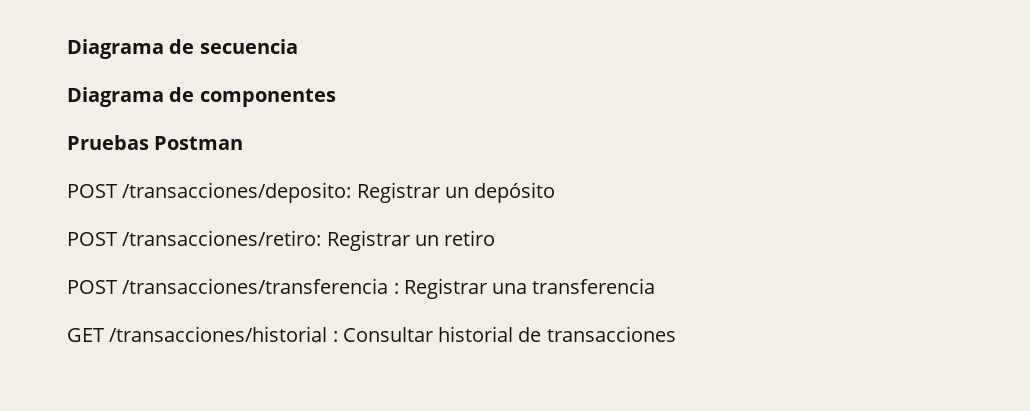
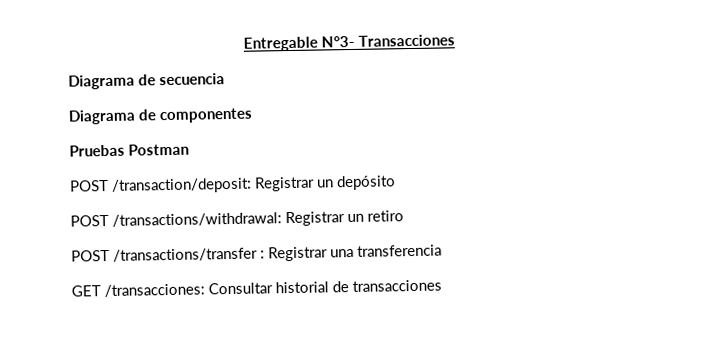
(67, 49) none -> [243,34,455,52] Entregable N°3- Transacciones //
[122,182,352,203] /transacciones/deposito: -> [111,177,252,194] /transaction/deposit:
[122,230,322,246] /transacciones/retiro: -> [112,212,282,227] /transactions/withdrawal:
[122,278,389,294] /transacciones/transferencia -> [113,247,258,262] /transactions/transfer
[109,326,338,342] /transacciones/historial : -> [104,283,205,298] /transacciones:

